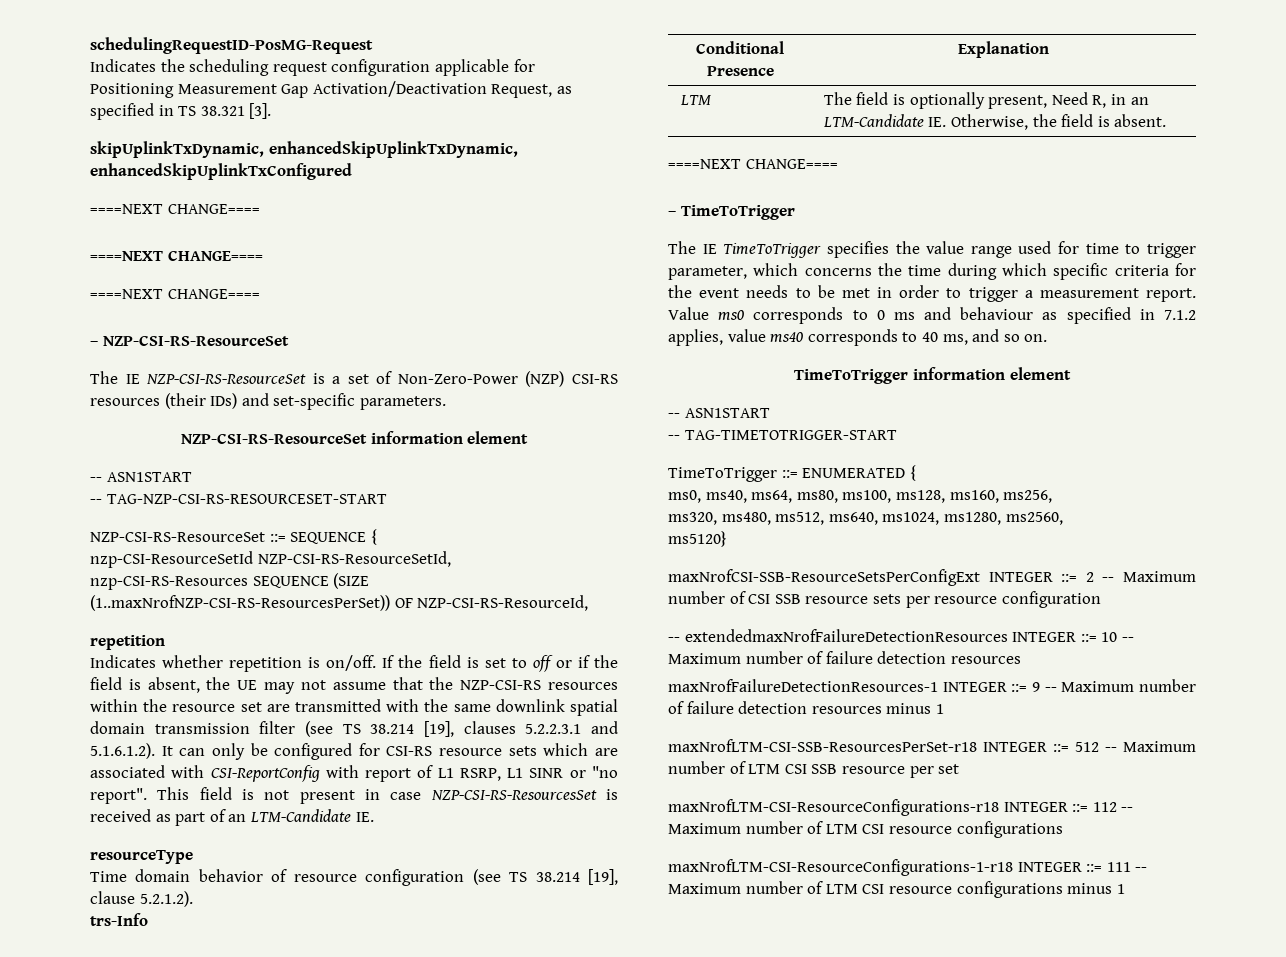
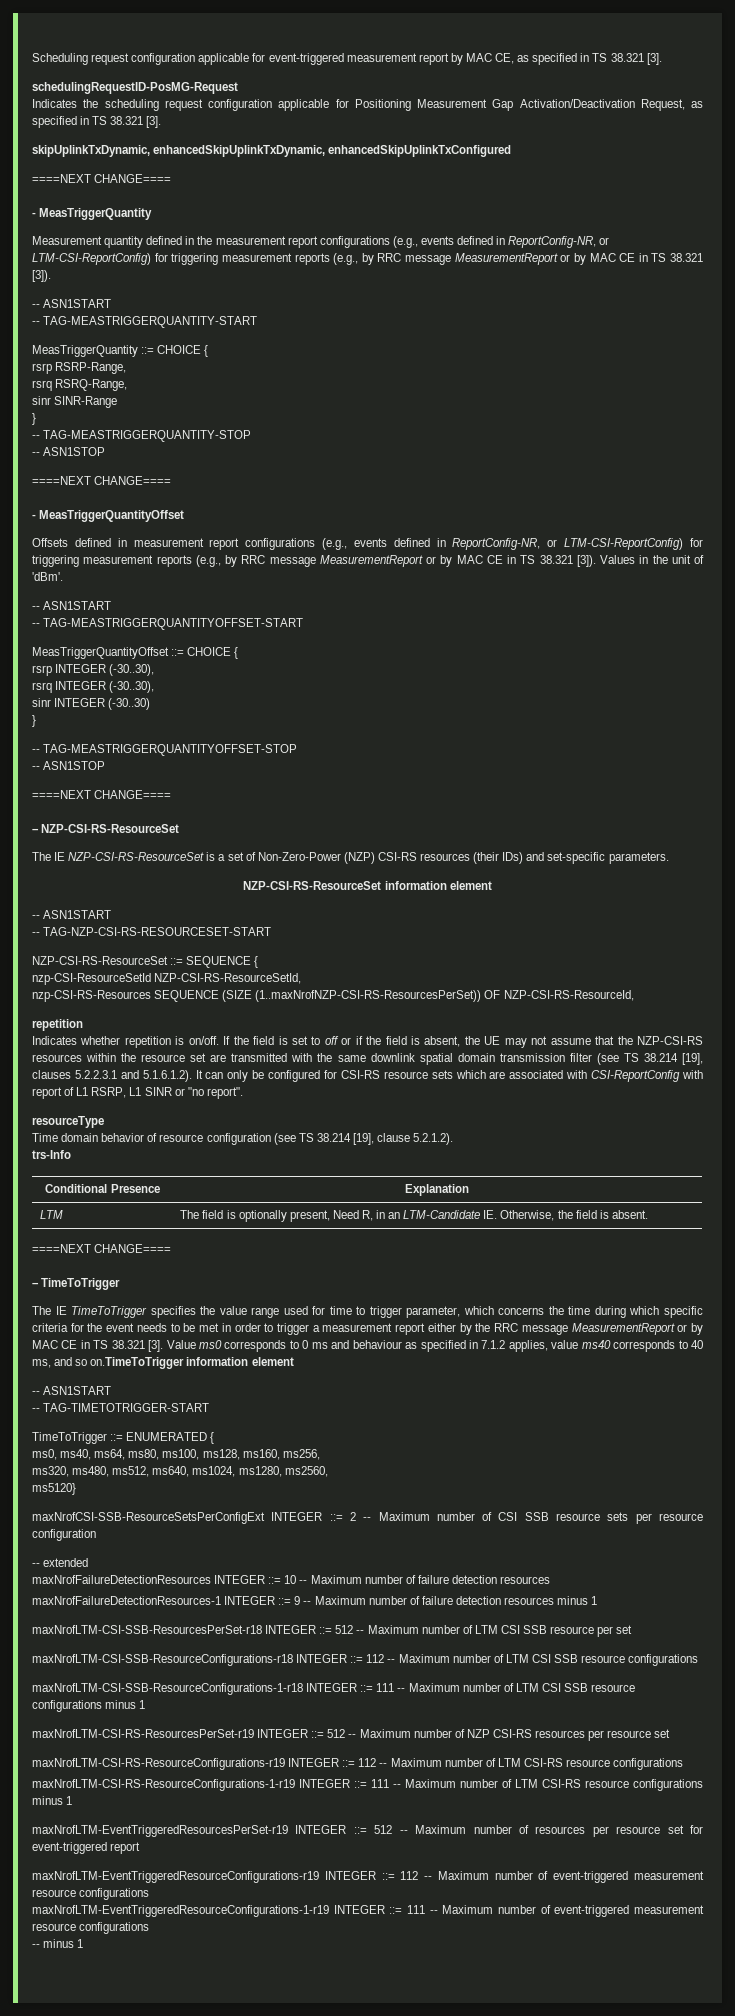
(90, 45) none -> [32,53,662,65] Scheduling request configuration applicable for event-triggered measurement report by MAC CE, as specified in TS 38.321 [3]. //
[90,250,263,261] ====NEXT CHANGE==== -> [32,208,153,220] [32,236,610,248] [32,253,703,265] [32,270,51,282] [32,299,112,308] [32,316,258,328] [32,345,209,357] [32,362,127,374] [32,379,128,391] [32,396,118,408] [32,413,36,425] [32,430,252,442] [32,447,106,456] [32,476,172,485] [32,510,185,522] [32,538,703,550] [32,555,704,567] [32,572,63,581] [32,601,112,610] [32,618,304,630] [32,647,239,659] [32,664,155,676] [32,681,155,693] [32,698,151,710] [32,715,36,727] [32,744,298,756] [32,761,106,770] - MeasTriggerQuantity // Measurement quantity defined in the measurement report configurations (e.g., events defined in ReportConfig-NR, or LTM-CSI-ReportConfig) for triggering measurement reports (e.g., by RRC message MeasurementReport or by MAC CE in TS 38.321 [3]). // -- ASN1START // -- TAG-MEASTRIGGERQUANTITY-START // MeasTriggerQuantity ::= CHOICE { // rsrp RSRP-Range, // rsrq RSRQ-Range, // sinr SINR-Range // } // -- TAG-MEASTRIGGERQUANTITY-STOP // -- ASN1STOP // ====NEXT CHANGE==== // - MeasTriggerQuantityOffset // Offsets defined in measurement report configurations (e.g., events defined in ReportConfig-NR, or LTM-CSI-ReportConfig) for triggering measurement reports (e.g., by RRC message MeasurementReport or by MAC CE in TS 38.321 [3]). Values in the unit of 'dBm'. // -- ASN1START // -- TAG-MEASTRIGGERQUANTITYOFFSET-START // MeasTriggerQuantityOffset ::= CHOICE { // rsrp INTEGER (-30..30), // rsrq INTEGER (-30..30), // sinr INTEGER (-30..30) // } // -- TAG-MEASTRIGGERQUANTITYOFFSET-STOP // -- ASN1STOP
[157,787,618,804] [90,809,374,826] This field is not present in case NZP-CSI-RS-ResourcesSet is received as part of an LTM-Candidate IE. -> (243, 1093) none
[1146,288,1196,302] report. -> [395,1323,704,1335] [32,1340,164,1352] report either by the RRC message MeasurementReport or by MAC CE in TS 38.321 [3].
[1024,334,1048,342] [794,369,909,384] on. // TimeToTrigger -> [90,1357,185,1369] on.TimeToTrigger
[684,629,1008,642] extendedmaxNrofFailureDetectionResources -> [43,1558,89,1567] [32,1575,211,1584] extended // maxNrofFailureDetectionResources
[668,799,999,816] maxNrofLTM-CSI-ResourceConfigurations-r18 -> [32,1654,293,1666] maxNrofLTM-CSI-SSB-ResourceConfigurations-r18
[888,821,1063,838] [668,859,1013,876] resource configurations // maxNrofLTM-CSI-ResourceConfigurations-1-r18 -> [554,1654,699,1666] [32,1683,303,1695] SSB resource configurations // maxNrofLTM-CSI-SSB-ResourceConfigurations-1-r18
[888,881,1125,898] resource configurations minus 1 -> [564,1683,636,1692] [32,1700,146,1712] [32,1729,671,1741] [32,1758,684,1770] [32,1779,703,1791] [32,1796,73,1805] [32,1825,703,1837] [32,1842,141,1854] [32,1871,704,1883] [32,1888,150,1900] [32,1905,704,1917] [32,1922,150,1934] [32,1939,84,1948] SSB resource configurations minus 1 // maxNrofLTM-CSI-RS-ResourcesPerSet-r19 INTEGER ::= 512 -- Maximum number of NZP CSI-RS resources per resource set // maxNrofLTM-CSI-RS-ResourceConfigurations-r19 INTEGER ::= 112 -- Maximum number of LTM CSI-RS resource configurations // maxNrofLTM-CSI-RS-ResourceConfigurations-1-r19 INTEGER ::= 111 -- Maximum number of LTM CSI-RS resource configurations minus 1 // maxNrofLTM-EventTriggeredResourcesPerSet-r19 INTEGER ::= 512 -- Maximum number of resources per resource set for event-triggered report // maxNrofLTM-EventTriggeredResourceConfigurations-r19 INTEGER ::= 112 -- Maximum number of event-triggered measurement resource configurations // maxNrofLTM-EventTriggeredResourceConfigurations-1-r19 INTEGER ::= 111 -- Maximum number of event-triggered measurement resource configurations // -- minus 1

